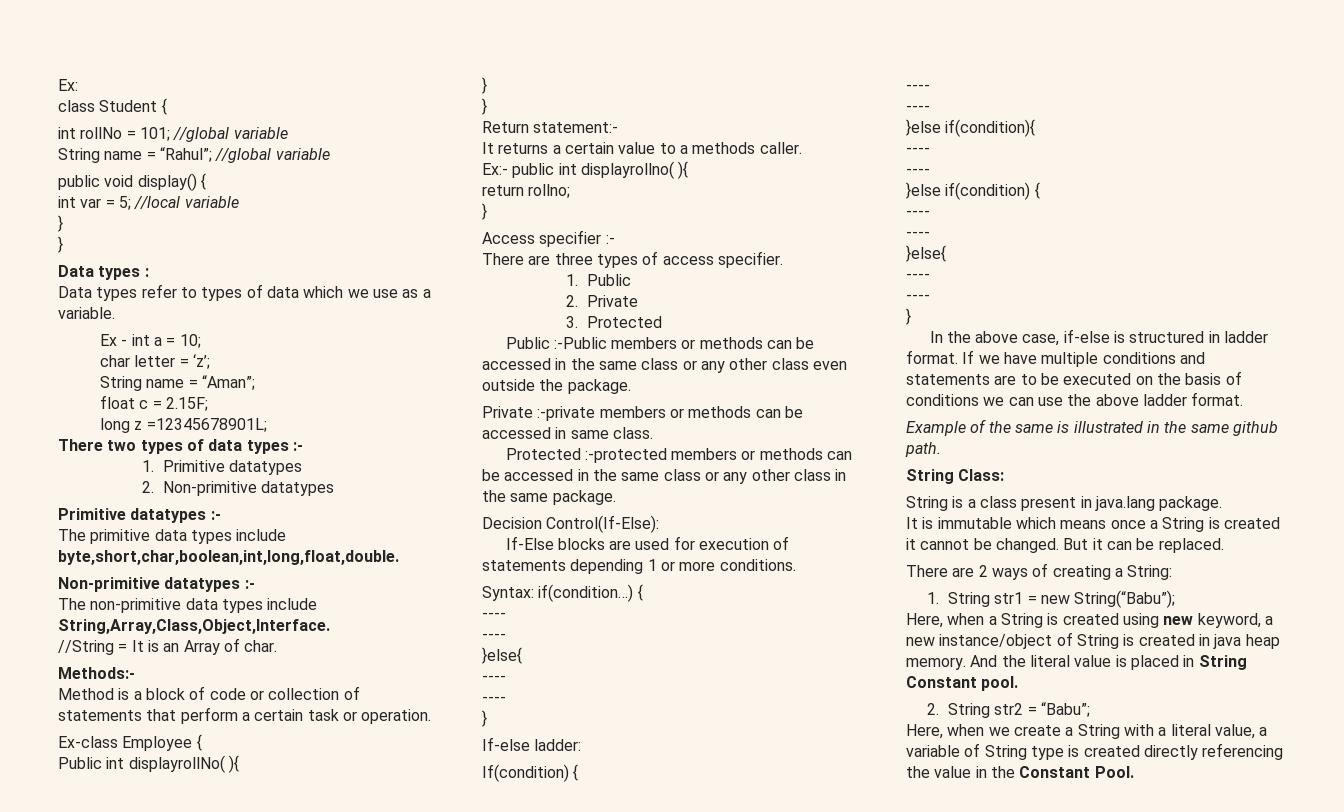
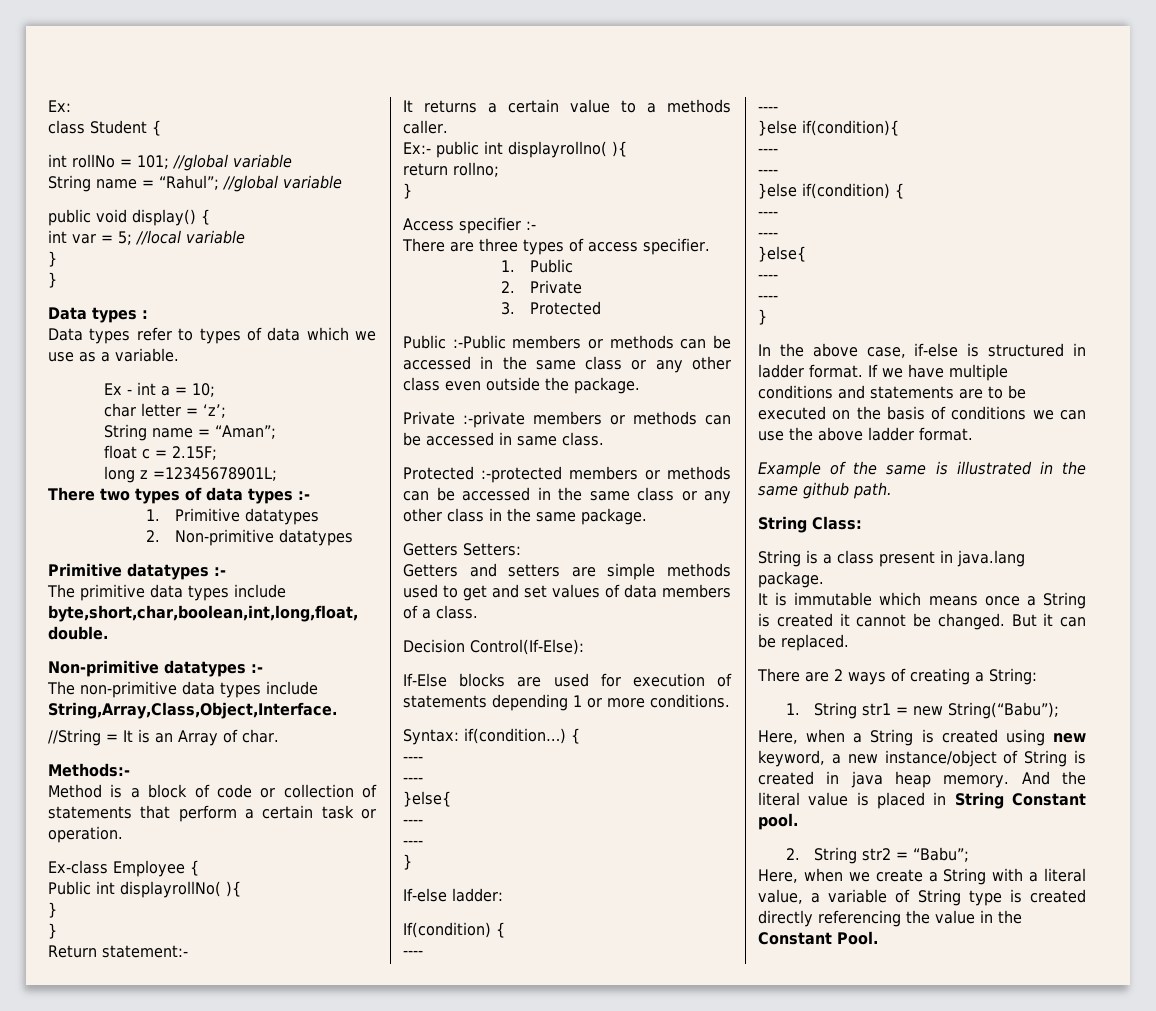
(616, 497) none -> [403,543,521,556] [403,563,731,580] [403,584,731,601] [403,605,478,619] // Getters Setters: // Getters and setters are simple methods used to get and set values of data members of a class.

